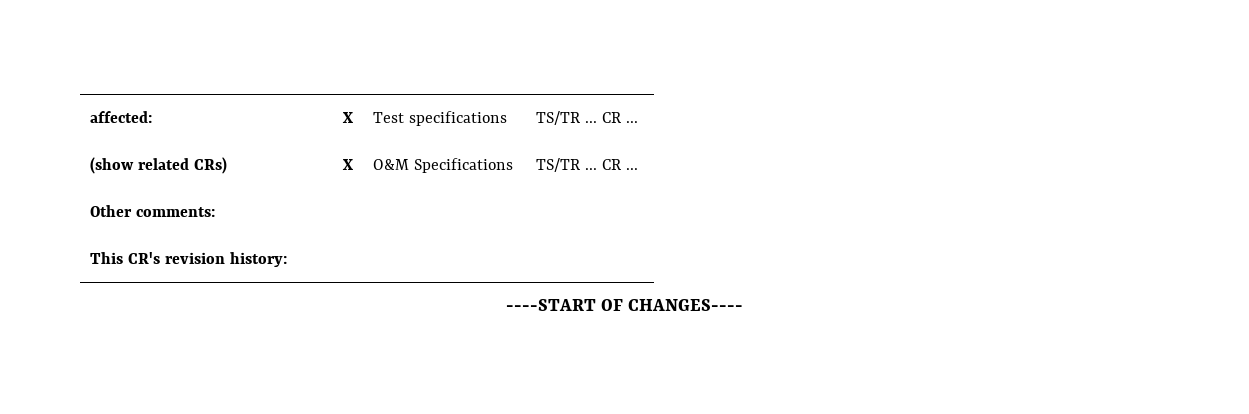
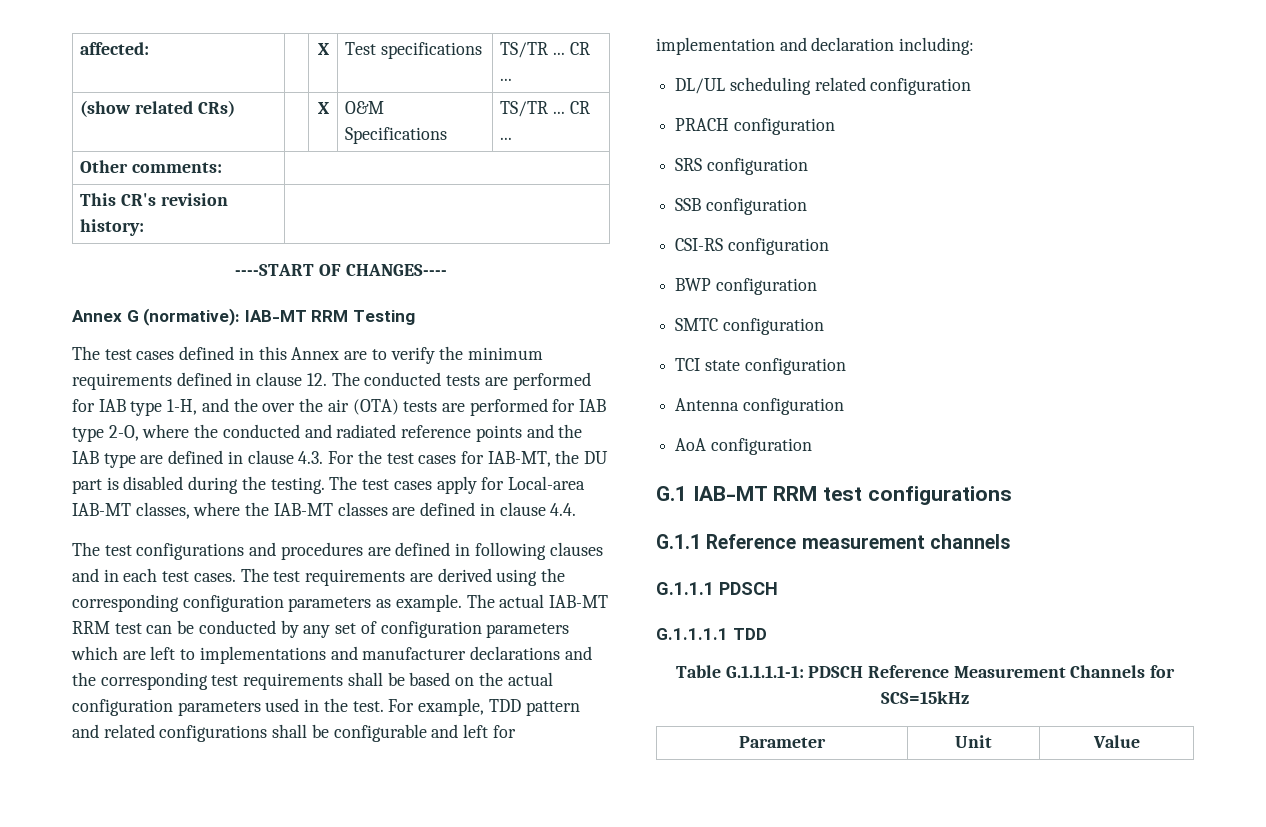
(744, 305) none -> [72,308,415,326] [72,346,543,364] [72,372,591,390] [72,398,607,416] [72,424,583,442] [72,450,609,468] [72,476,585,494] [72,502,577,519] [72,542,603,560] [72,568,565,586] [72,594,609,612] [72,620,570,638] [71,646,592,664] [72,672,553,690] [72,698,580,716] [72,724,516,742] [656,37,975,55] [675,77,972,95] [675,118,835,135] [675,158,808,175] [675,198,807,215] [675,238,829,255] [675,278,817,295] [675,318,824,335] [675,358,846,375] [675,398,844,415] [675,438,812,455] [656,486,1012,505] [656,534,1010,549] [656,582,778,595] [656,628,767,640] [675,665,1176,678] [881,691,969,704] [739,736,826,748] [955,735,992,748] [1092,735,1140,748] // Annex G (normative): IAB-MT RRM Testing // The test cases defined in this Annex are to verify the minimum requirements defined in clause 12. The conducted tests are performed for IAB type 1-H, and the over the air (OTA) tests are performed for IAB type 2-O, where the conducted and radiated reference points and the IAB type are defined in clause 4.3. For the test cases for IAB-MT, the DU part is disabled during the testing. The test cases apply for Local-area IAB-MT classes, where the IAB-MT classes are defined in clause 4.4. // The test configurations and procedures are defined in following clauses and in each test cases. The test requirements are derived using the corresponding configuration parameters as example. The actual IAB-MT RRM test can be conducted by any set of configuration parameters which are left to implementations and manufacturer declarations and the corresponding test requirements shall be based on the actual configuration parameters used in the test. For example, TDD pattern and related configurations shall be configurable and left for implementation and declaration including: // DL/UL scheduling related configuration // PRACH configuration // SRS configuration // SSB configuration // CSI-RS configuration // BWP configuration // SMTC configuration // TCI state configuration // Antenna configuration // AoA configuration // G.1 IAB-MT RRM test configurations // G.1.1 Reference measurement channels // G.1.1.1 PDSCH // G.1.1.1.1 TDD // Table G.1.1.1.1-1: PDSCH Reference Measurement Channels for SCS=15kHz // Parameter | Unit | Value

